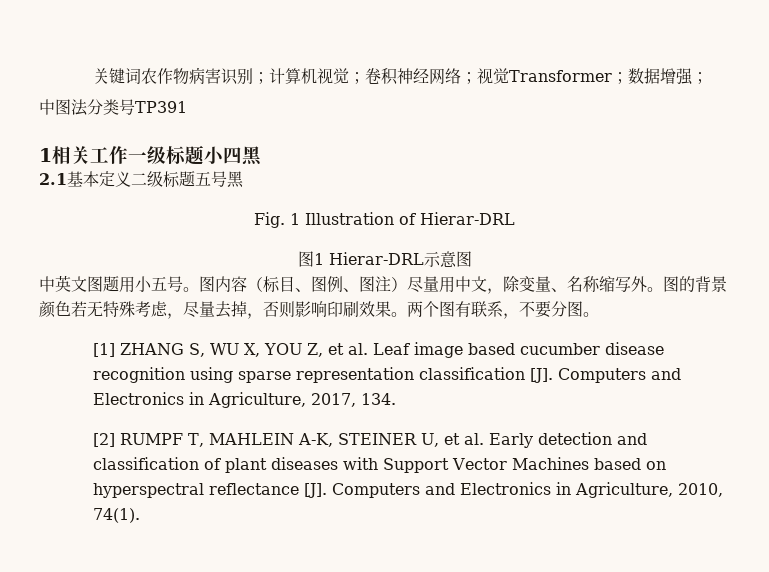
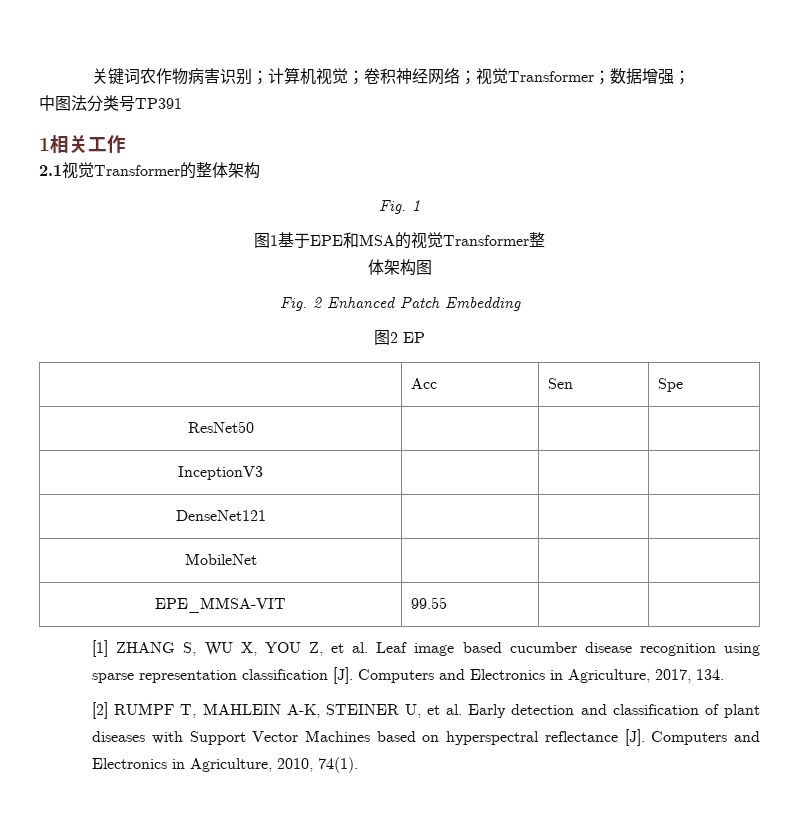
[128,145,262,166] [39,171,244,188] 一级标题小四黑 // 2.1基本定义二级标题五号黑 -> [39,162,260,179] // 2.1视觉Transformer的整体架构
[305,212,515,225] Illustration of Hierar-DRL -> (420, 205) none
[328,251,472,268] [39,275,727,294] [39,301,599,319] Hierar-DRL示意图 // 中英文图题用小五号。图内容（标目、图例、图注）尽量用中文，除变量、名称缩写外。图的背景颜色若无特殊考虑，尽量去掉，否则影响印刷效果。两个图有联系，不要分图。 -> [278,232,545,249] [367,259,432,276] [279,296,521,311] [374,330,425,345] [411,378,438,389] [548,378,574,389] [658,378,684,392] [187,421,254,433] [178,466,263,480] [175,510,266,521] [184,553,257,565] [155,597,286,613] [411,597,448,609] 基于EPE和MSA的视觉Transformer整 // 体架构图 // Fig. 2 Enhanced Patch Embedding // 图2 EP // | Acc | Sen | Spe // ResNet50 | | | // InceptionV3 | | | // DenseNet121 | | | // MobileNet | | | // EPE_MMSA-VIT | 99.55 | |

